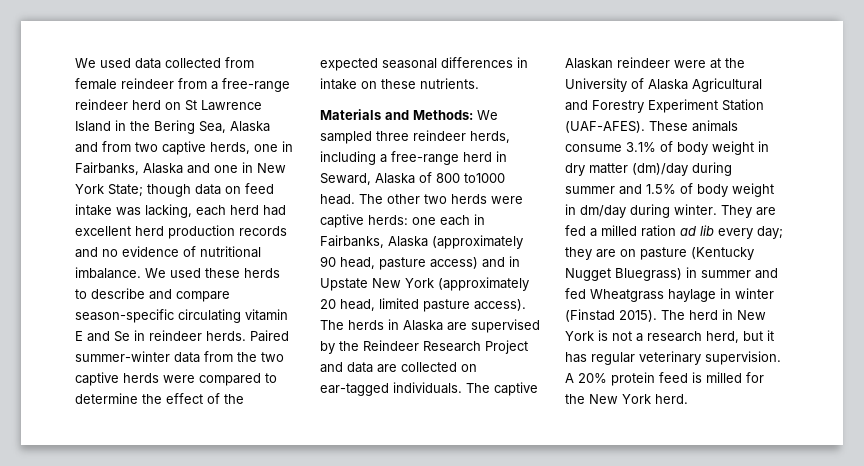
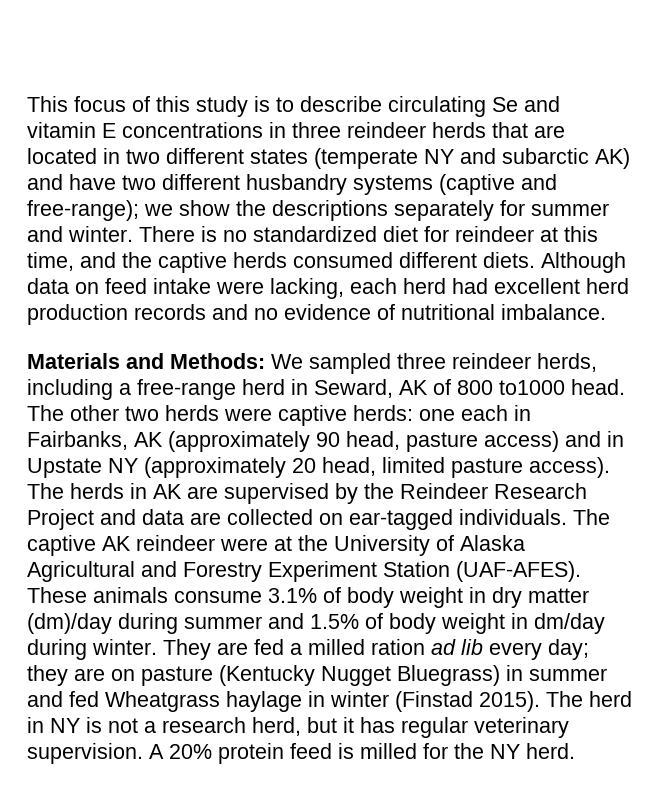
[75,57,254,69] [75,78,290,92] [75,99,262,111] [75,120,270,134] [75,141,293,155] [75,162,286,175] [75,184,191,197] We used data collected from female reindeer from a free-range reindeer herd on St Lawrence Island in the Bering Sea, Alaska and from two captive herds, one in Fairbanks, Alaska and one in New York State; though -> [27,96,560,117] [27,122,565,138] [27,148,630,169] [27,174,557,195] [27,200,609,221] [27,226,598,242] [27,252,626,273] This focus of this study is to describe circulating Se and vitamin E concentrations in three reindeer herds that are located in two different states (temperate NY and subarctic AK) and have two different husbandry systems (captive and free-range); we show the descriptions separately for summer and winter. There is no standardized diet for reindeer at this time, and the captive herds consumed different diets. Although
[116,207,141,216] was -> [216,281,264,294] were
[145,268,280,278] [75,288,230,302] [75,309,288,323] [75,330,289,342] [75,351,284,363] [75,372,277,386] [75,393,244,404] [320,57,528,71] [320,78,479,90] We used these herds to describe and compare season-specific circulating vitamin E and Se in reindeer herds. Paired summer-winter data from the two captive herds were compared to determine the effect of the expected seasonal differences in intake on these nutrients. -> (606, 312) none
[375,173,415,184] Alaska -> [399,380,428,395] AK
[388,236,428,247] Alaska -> [134,432,163,447] AK
[372,278,434,288] New York -> [108,458,138,473] NY
[403,320,443,331] Alaska -> [153,484,182,499] AK
[565,58,613,69] Alaskan -> [102,536,131,551] AK
[737,310,766,320] [565,331,594,341] New York -> [50,718,80,733] NY
[589,394,651,404] New York -> [490,744,520,759] NY

